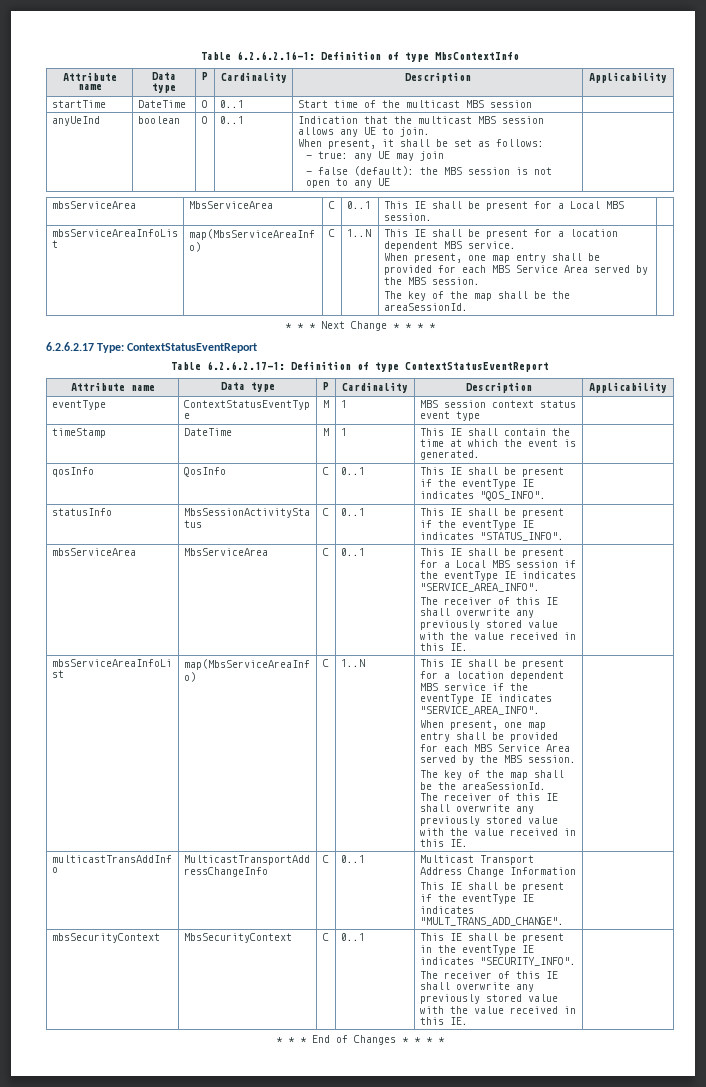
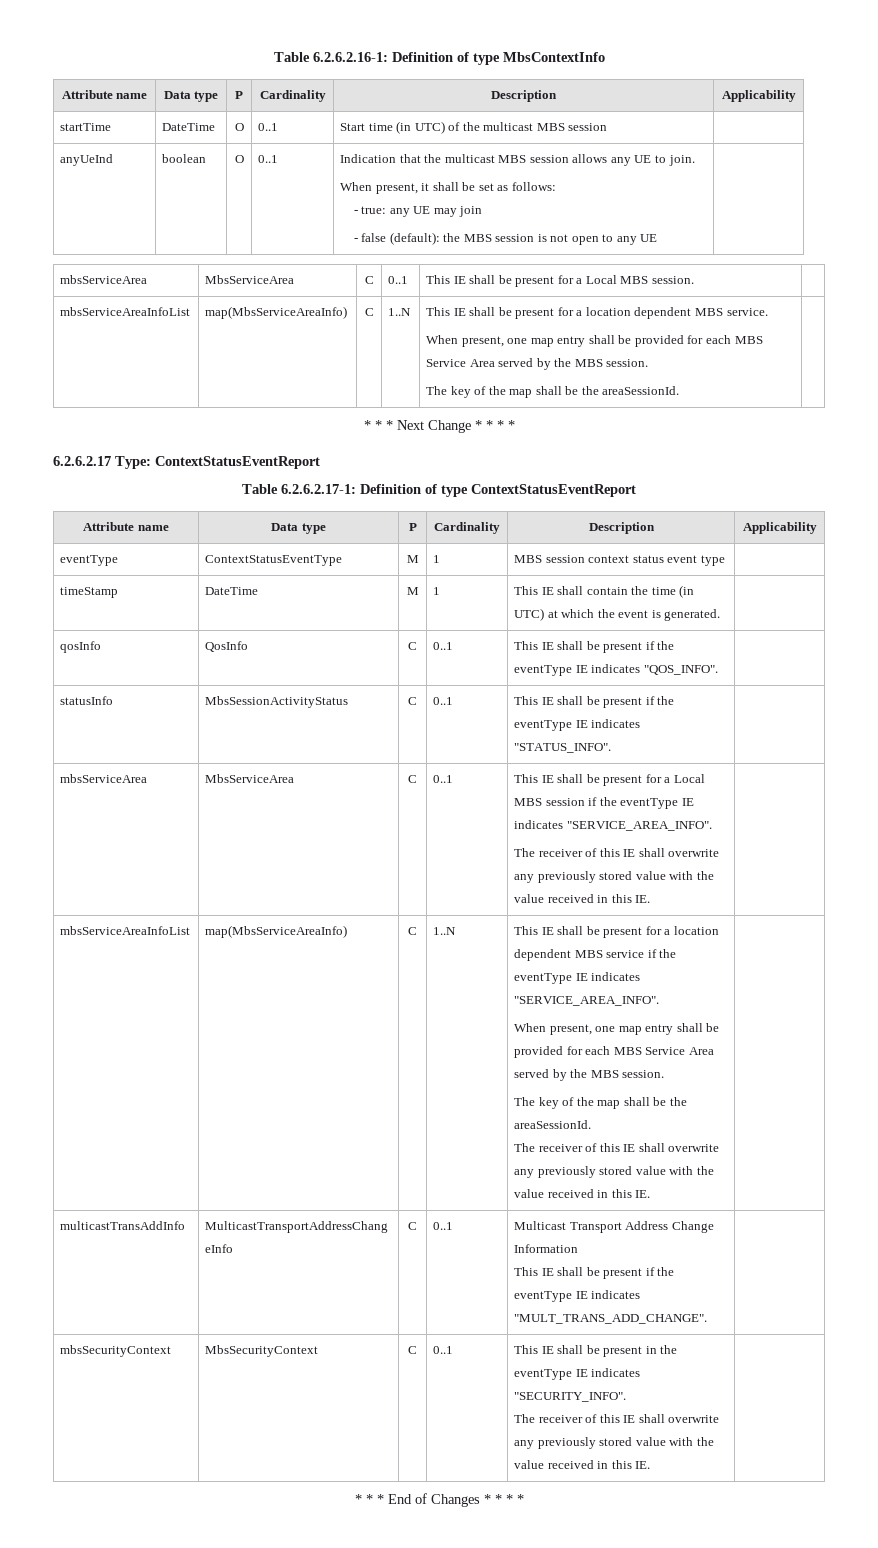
(358, 104) none -> [396,121,445,134] (in UTC)
(444, 443) none -> [679,585,695,598] [514,608,545,621] (in UTC)

